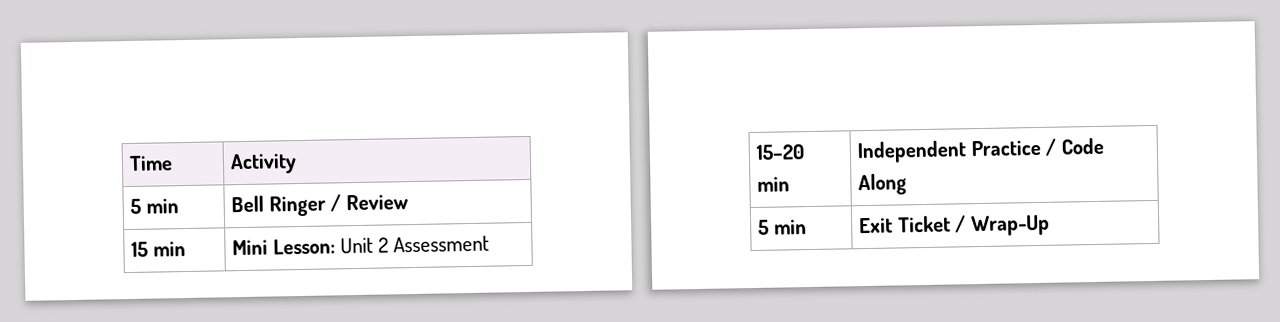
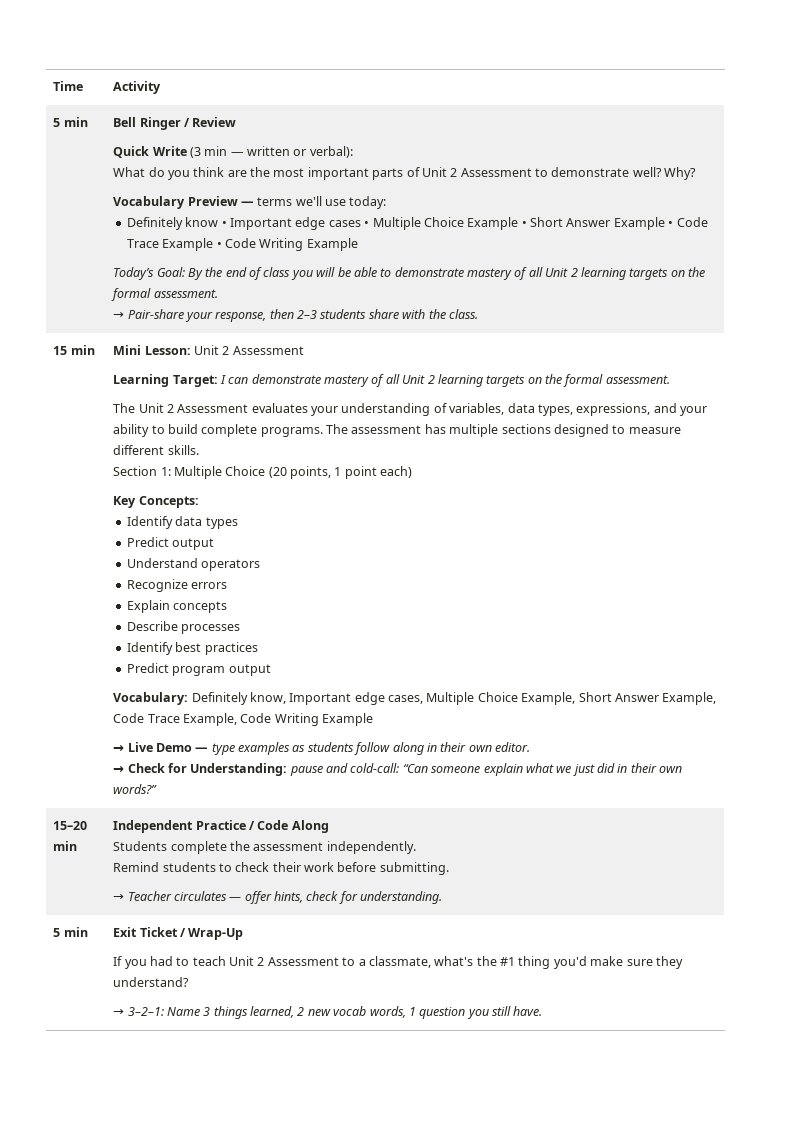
(409, 202) none -> [113,146,353,158] [113,167,697,180] [113,196,387,209] [126,217,708,230] [126,238,358,251] [113,267,706,280] [111,288,218,301] [113,309,478,322] // Quick Write (3 min — written or verbal): // What do you think are the most important parts of Unit 2 Assessment to demonstrate well? Why? // Vocabulary Preview — terms we'll use today: // Definitely know • Important edge cases • Multiple Choice Example • Short Answer Example • Code Trace Example • Code Writing Example // Today’s Goal: By the end of class you will be able to demonstrate mastery of all Unit 2 learning targets on the formal assessment. // → Pair-share your response, then 2–3 students share with the class.
(490, 244) none -> [113,374,670,387] [113,403,708,416] [113,424,681,437] [113,445,199,455] [113,466,413,479] [113,496,199,508] [126,516,238,529] [126,537,215,550] [126,558,261,571] [126,579,228,592] [126,600,228,613] [126,621,241,634] [126,642,258,655] [126,663,271,676] [113,692,717,705] [113,713,374,726] [113,742,531,755] [113,763,683,776] [113,784,158,794] // Learning Target: I can demonstrate mastery of all Unit 2 learning targets on the formal assessment. // The Unit 2 Assessment evaluates your understanding of variables, data types, expressions, and your ability to build complete programs. The assessment has multiple sections designed to measure different skills. // Section 1: Multiple Choice (20 points, 1 point each) // Key Concepts: // Identify data types // Predict output // Understand operators // Recognize errors // Explain concepts // Describe processes // Identify best practices // Predict program output // Vocabulary: Definitely know, Important edge cases, Multiple Choice Example, Short Answer Example, Code Trace Example, Code Writing Example // → Live Demo — type examples as students follow along in their own editor. // → Check for Understanding: pause and cold-call: “Can someone explain what we just did in their own words?”
(908, 184) none -> [113,841,416,854] [113,862,449,875] [113,891,443,904] // Students complete the assessment independently. // Remind students to check their work before submitting. // → Teacher circulates — offer hints, check for understanding.
(1050, 225) none -> [113,956,683,969] [113,977,190,987] [113,1006,543,1019] // If you had to teach Unit 2 Assessment to a classmate, what's the #1 thing you'd make sure they understand? // → 3–2–1: Name 3 things learned, 2 new vocab words, 1 question you still have.

